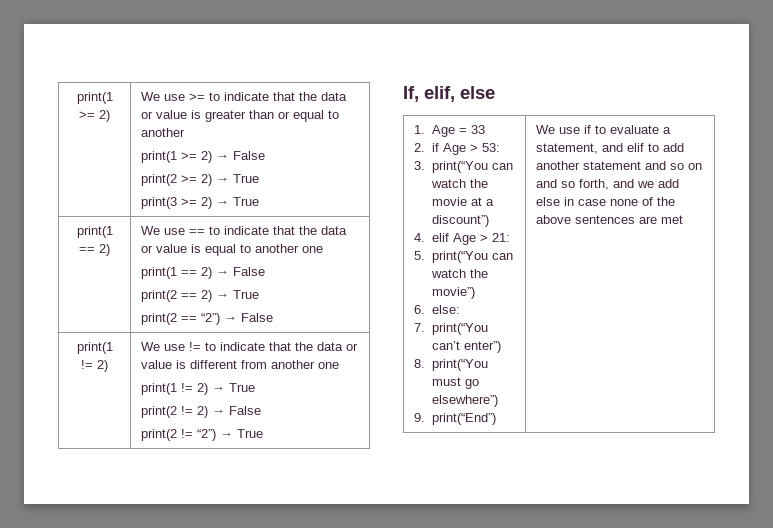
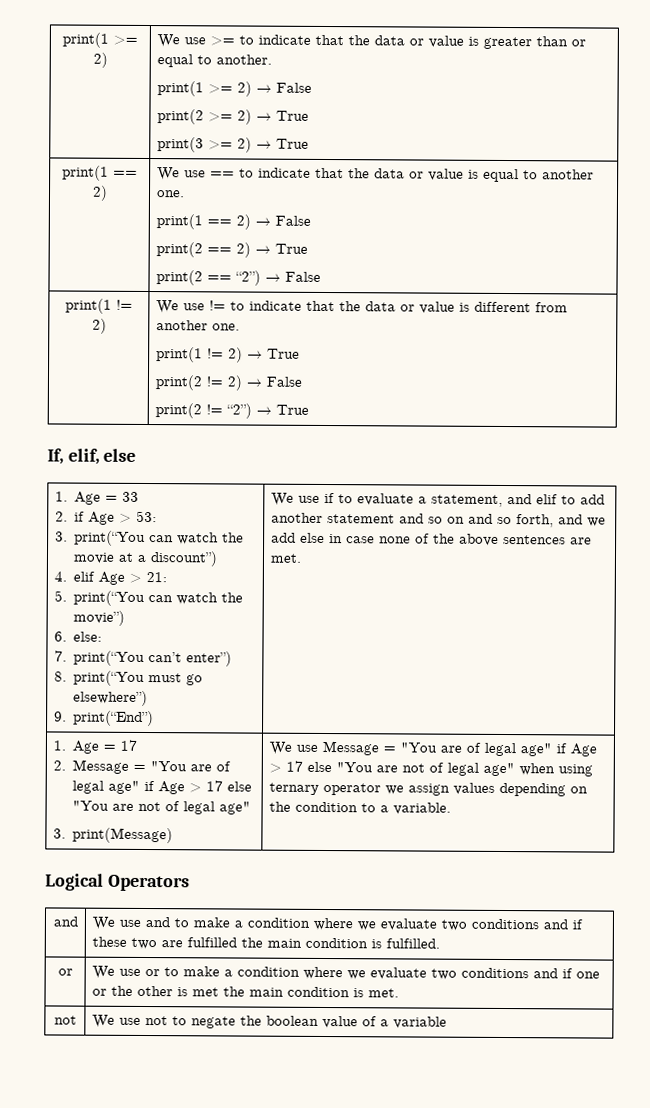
[141,128,186,137] another -> [215,54,272,65] another.
[302,246,324,253] one -> [155,190,185,198] one.
[318,362,340,369] one -> [211,323,240,331] one.
[661,215,684,224] met -> [269,553,302,563] [52,739,138,754] [52,759,232,774] [72,780,253,795] [72,800,252,815] [52,827,174,844] [268,740,597,757] [268,760,593,777] [268,782,588,797] [268,801,451,815] [45,873,190,892] [52,916,78,927] [91,916,583,931] [91,936,440,950] [57,968,73,976] [91,965,600,980] [91,985,399,998] [53,1015,77,1025] [91,1014,447,1029] met. // 1. Age = 17 // 2. Message = "You are of legal age" if Age > 17 else "You are not of legal age" // 3. print(Message) | We use Message = "You are of legal age" if Age > 17 else "You are not of legal age" when using ternary operator we assign values depending on the condition to a variable. // Logical Operators // and | We use and to make a condition where we evaluate two conditions and if these two are fulfilled the main condition is fulfilled. // or | We use or to make a condition where we evaluate two conditions and if one or the other is met the main condition is met. // not | We use not to negate the boolean value of a variable

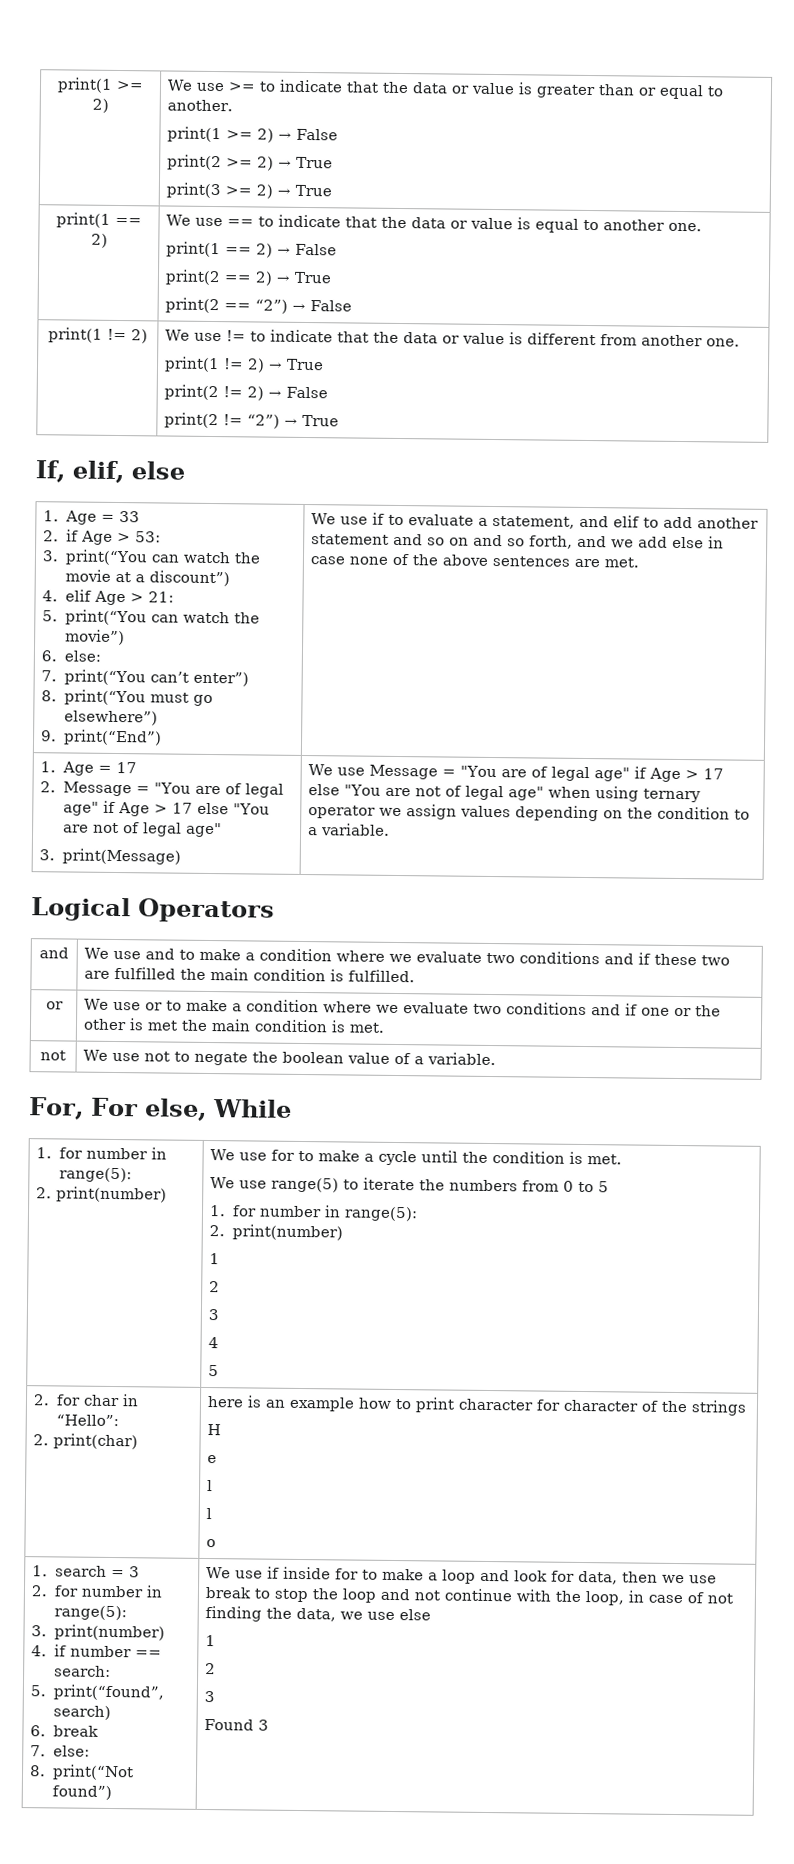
[392,1016,447,1029] variable -> [427,1052,497,1066] [28,1097,292,1121] [36,1147,167,1160] [58,1167,132,1183] [36,1186,168,1203] [210,1149,623,1166] [210,1177,610,1193] [209,1205,418,1222] [209,1224,343,1241] [209,1253,221,1265] [209,1281,221,1293] [208,1309,220,1321] [208,1337,220,1349] [208,1365,220,1377] [33,1394,139,1407] [55,1414,119,1427] [33,1433,139,1450] [207,1395,748,1416] [207,1424,222,1436] [207,1455,218,1464] [207,1480,214,1492] [206,1508,213,1520] [206,1539,217,1548] [32,1565,140,1578] [31,1585,163,1598] [53,1605,127,1621] [31,1624,165,1641] [31,1644,162,1658] [53,1665,111,1677] [30,1684,164,1701] [52,1705,111,1720] [30,1725,99,1737] [30,1745,90,1757] [29,1764,134,1781] [51,1785,112,1801] [206,1566,718,1585] [205,1587,734,1606] [205,1606,432,1622] [205,1635,217,1647] [205,1662,217,1675] [204,1690,216,1703] [204,1718,270,1731] variable. // For, For else, While // 1. for number in range(5): // 2. print(number) | We use for to make a cycle until the condition is met. // We use range(5) to iterate the numbers from 0 to 5 // 1. for number in range(5): // 2. print(number) // 1 // 2 // 3 // 4 // 5 // 2. for char in “Hello”: // 2. print(char) | here is an example how to print character for character of the strings // H // e // l // l // o // 1. search = 3 // 2. for number in range(5): // 3. print(number) // 4. if number == search: // 5. print(“found”, search) // 6. break // 7. else: // 8. print(“Not found”) | We use if inside for to make a loop and look for data, then we use break to stop the loop and not continue with the loop, in case of not finding the data, we use else // 1 // 2 // 3 // Found 3

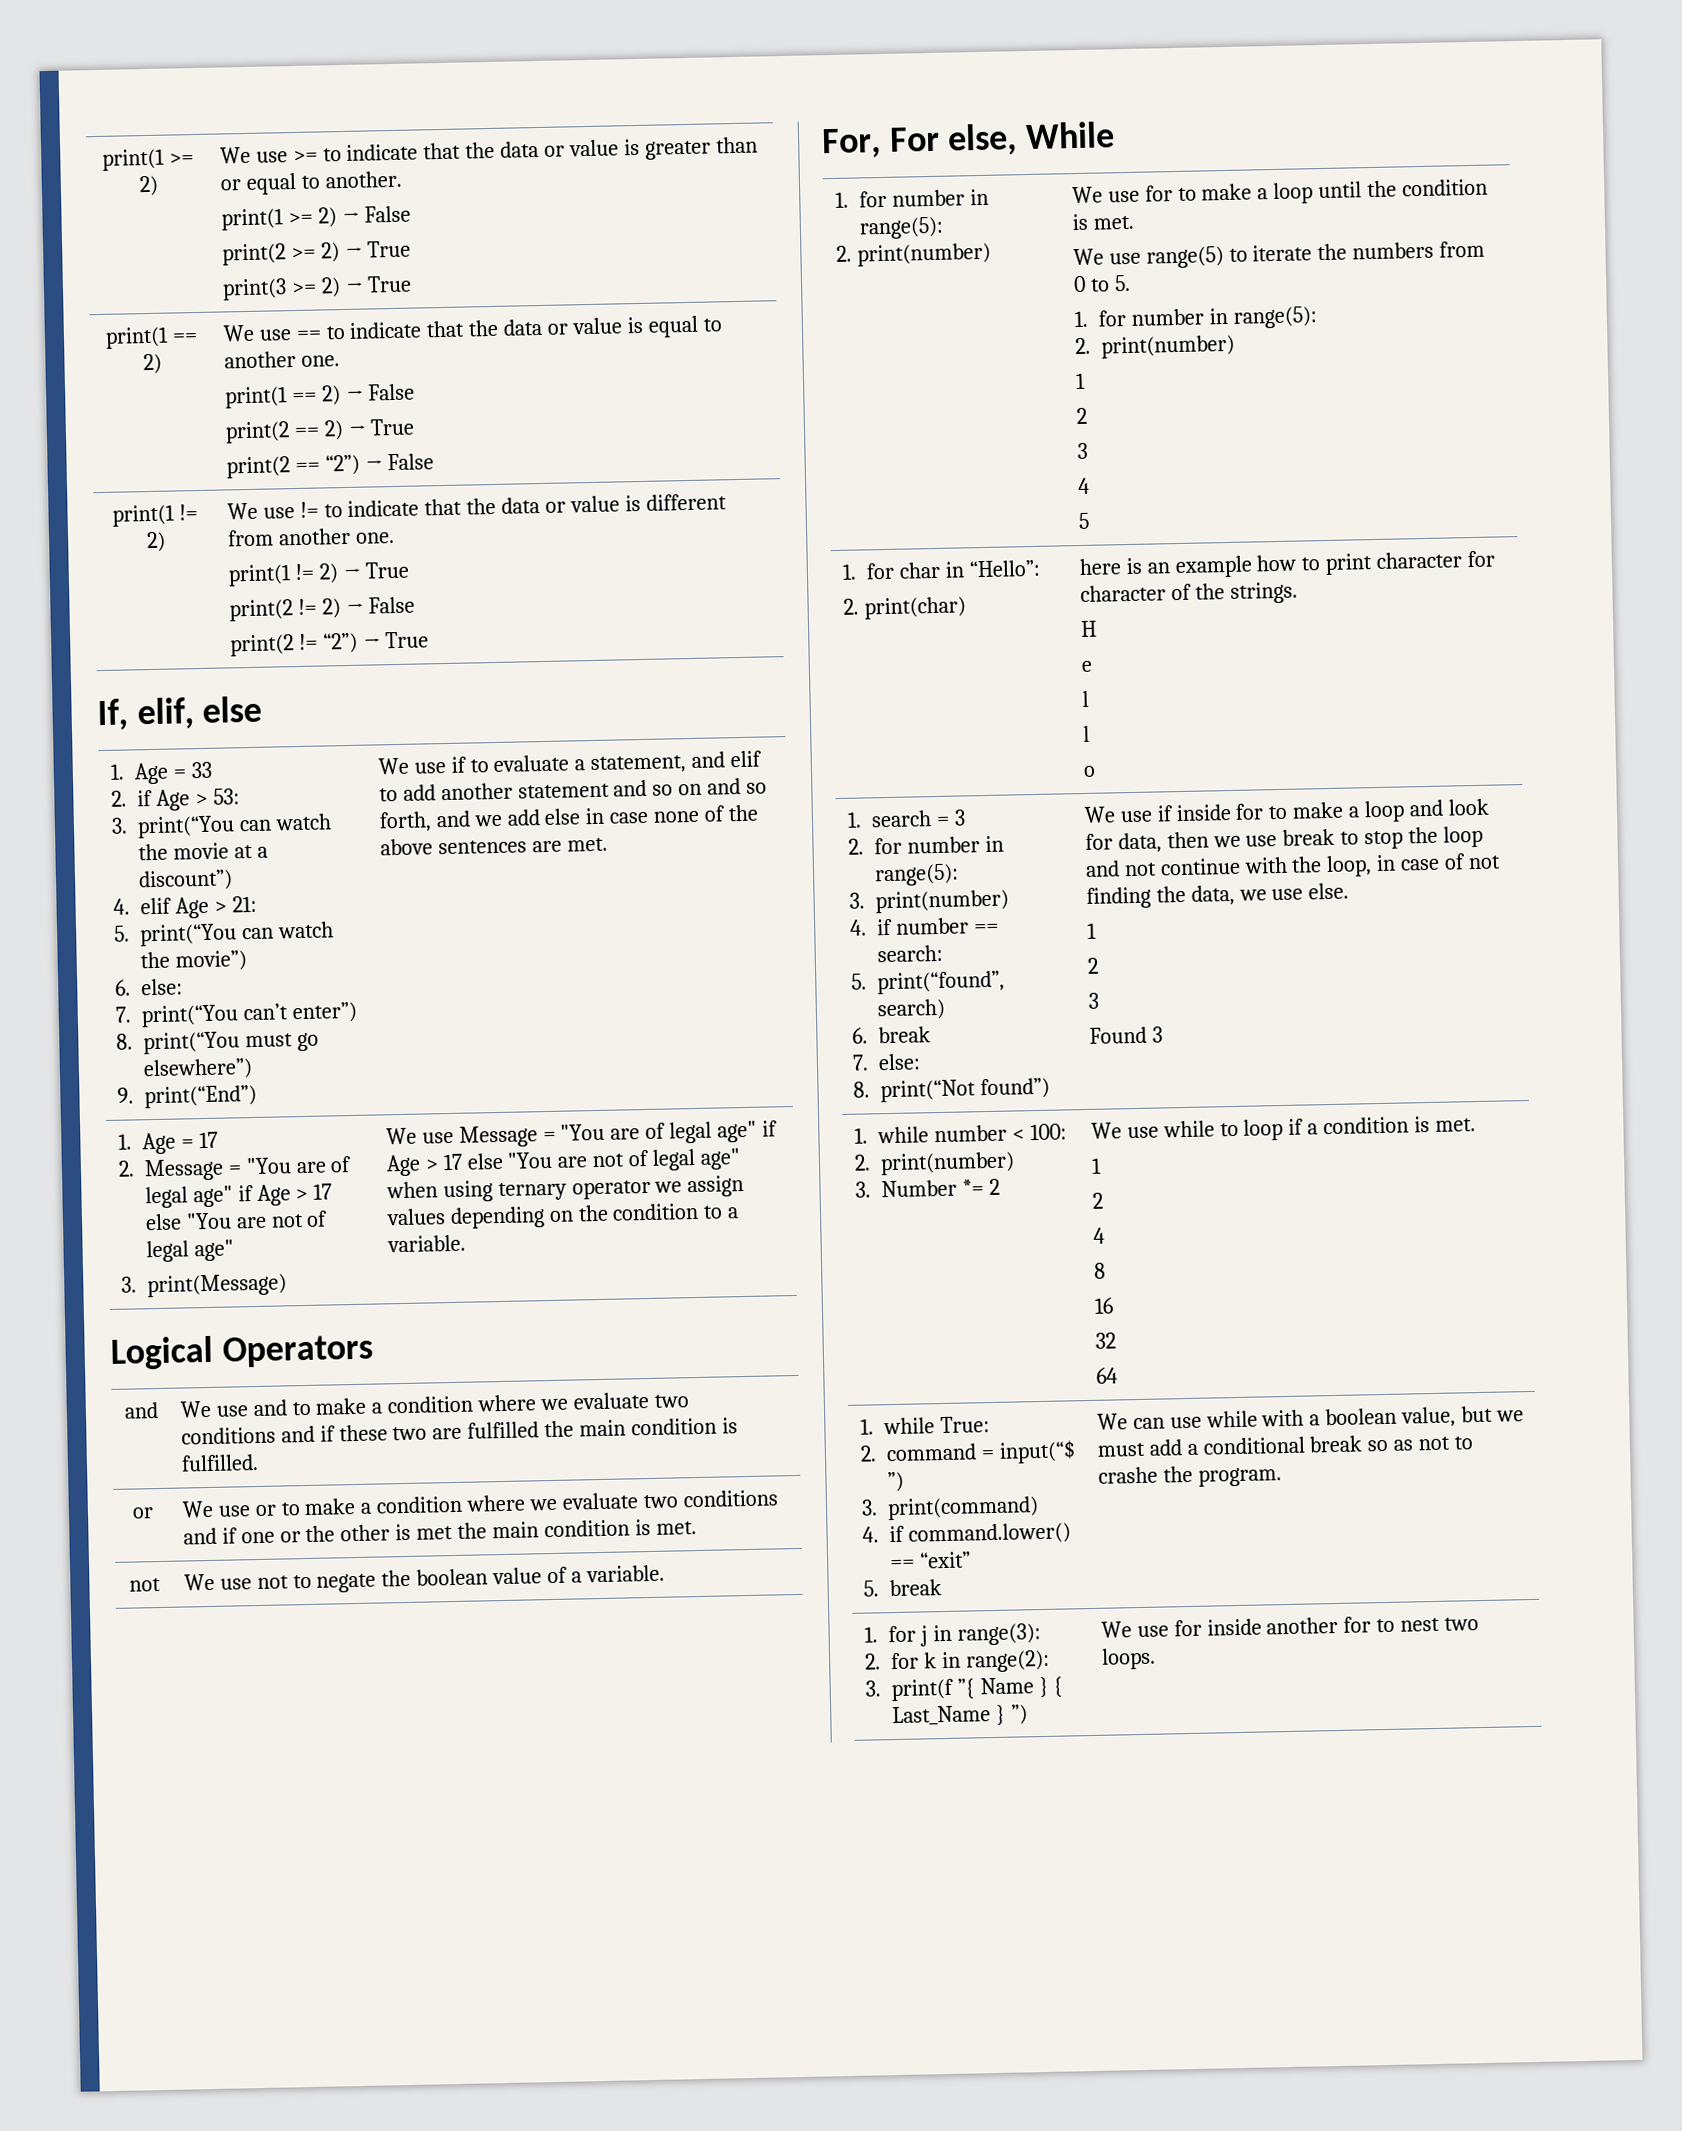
[378,1150,418,1166] cycle -> [1273,182,1314,204] loop
[598,1181,610,1193] 5 -> [1113,274,1131,292] 5.
[33,1394,51,1406] 2. -> [841,563,857,580] 1.
[691,1400,748,1416] strings -> [1229,581,1298,604] strings.
[399,1609,432,1621] else -> [1308,882,1350,900] else.
(270, 1725) none -> [853,1123,1067,1144] [853,1151,1015,1176] [854,1178,1000,1198] [1090,1115,1477,1141] [1090,1157,1102,1174] [1091,1192,1103,1209] [1092,1227,1105,1244] [1093,1262,1106,1279] [1093,1297,1114,1314] [1094,1332,1116,1349] [1095,1367,1118,1384] [859,1416,990,1435] [859,1440,1076,1464] [886,1471,904,1493] [860,1496,1039,1521] [861,1522,1071,1546] [889,1551,971,1570] [862,1579,942,1597] [1096,1405,1525,1430] [1096,1435,1474,1457] [1097,1465,1282,1487] [863,1623,1041,1647] [864,1649,1050,1673] [864,1676,1064,1702] [891,1704,1028,1727] [1100,1616,1480,1638] [1100,1647,1156,1670] // 1. while number < 100: // 2. print(number) // 3. Number *= 2 | We use while to loop if a condition is met. // 1 // 2 // 4 // 8 // 16 // 32 // 64 // 1. while True: // 2. command = input(“$ ”) // 3. print(command) // 4. if command.lower() == “exit” // 5. break | We can use while with a boolean value, but we must add a conditional break so as not to crashe the program. // 1. for j in range(3): // 2. for k in range(2): // 3. print(f ”{ Name } { Last_Name } ”) | We use for inside another for to nest two loops.

